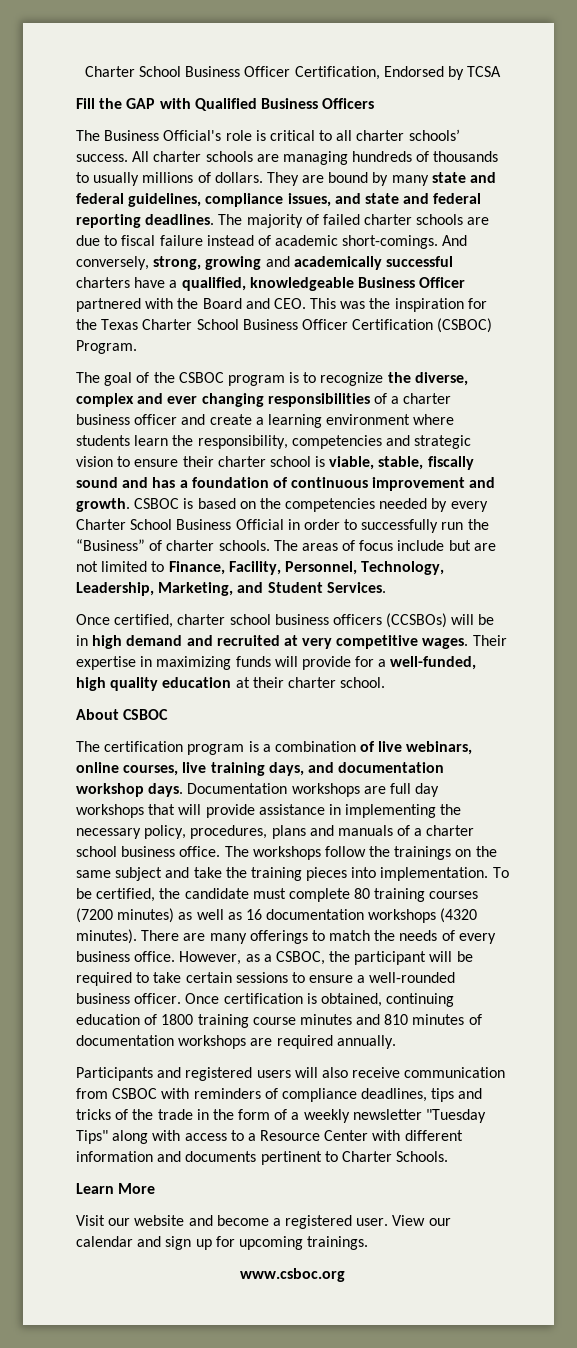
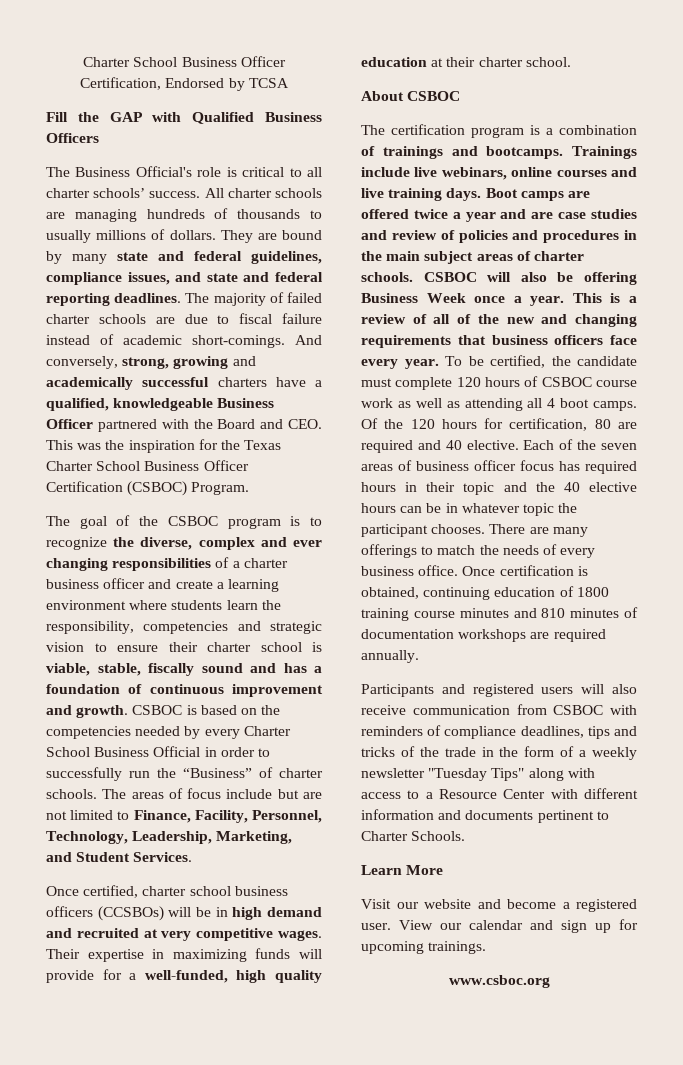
[378,741,473,755] [76,762,445,776] [76,783,440,797] [76,804,462,818] [76,825,475,839] [76,846,497,860] [76,867,489,881] live webinars, online courses, live training days, and documentation workshop days. Documentation workshops are full day workshops that will provide assistance in implementing the necessary policy, procedures, plans and manuals of a charter school business office. The workshops follow the trainings on the same subject and take the training pieces into implementation. -> [382,146,637,159] [361,167,637,180] [361,188,590,201] [361,209,637,222] [361,230,637,243] [361,251,584,264] [361,272,637,285] [361,293,637,306] [361,314,637,327] [361,335,637,348] [361,359,439,369] trainings and bootcamps. Trainings include live webinars, online courses and live training days. Boot camps are offered twice a year and are case studies and review of policies and procedures in the main subject areas of charter schools. CSBOC will also be offering Business Week once a year. This is a review of all of the new and changing requirements that business officers face every year.
[354,888,479,902] [76,908,478,923] [76,929,137,944] 80 training courses (7200 minutes) as well as 16 documentation workshops (4320 minutes). -> [456,376,637,387] [361,398,637,411] [361,418,637,431] [361,439,637,453] [361,460,637,474] [361,482,637,495] [361,503,578,516] [361,524,486,537] 120 hours of CSBOC course work as well as attending all 4 boot camps. Of the 120 hours for certification, 80 are required and 40 elective. Each of the seven areas of business officer focus has required hours in their topic and the 40 elective hours can be in whatever topic the participant chooses.
[179,951,473,965] [76,972,456,986] [76,993,182,1004] However, as a CSBOC, the participant will be required to take certain sessions to ensure a well-rounded business officer. -> (459, 570) none

